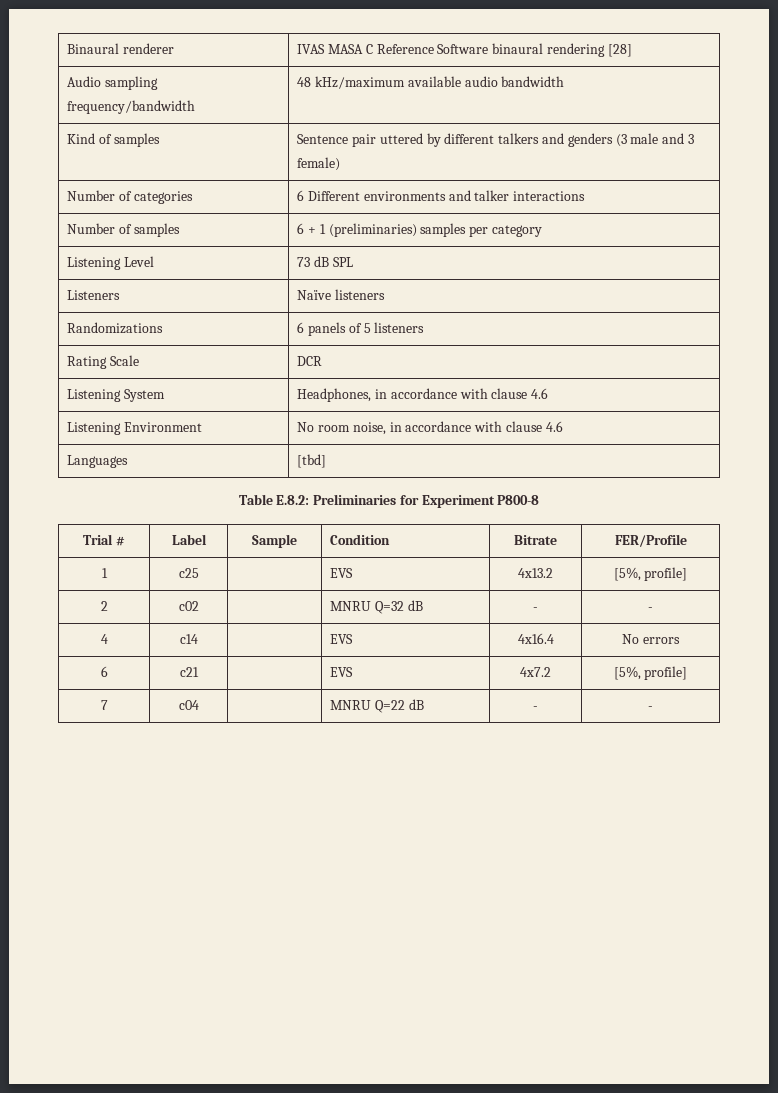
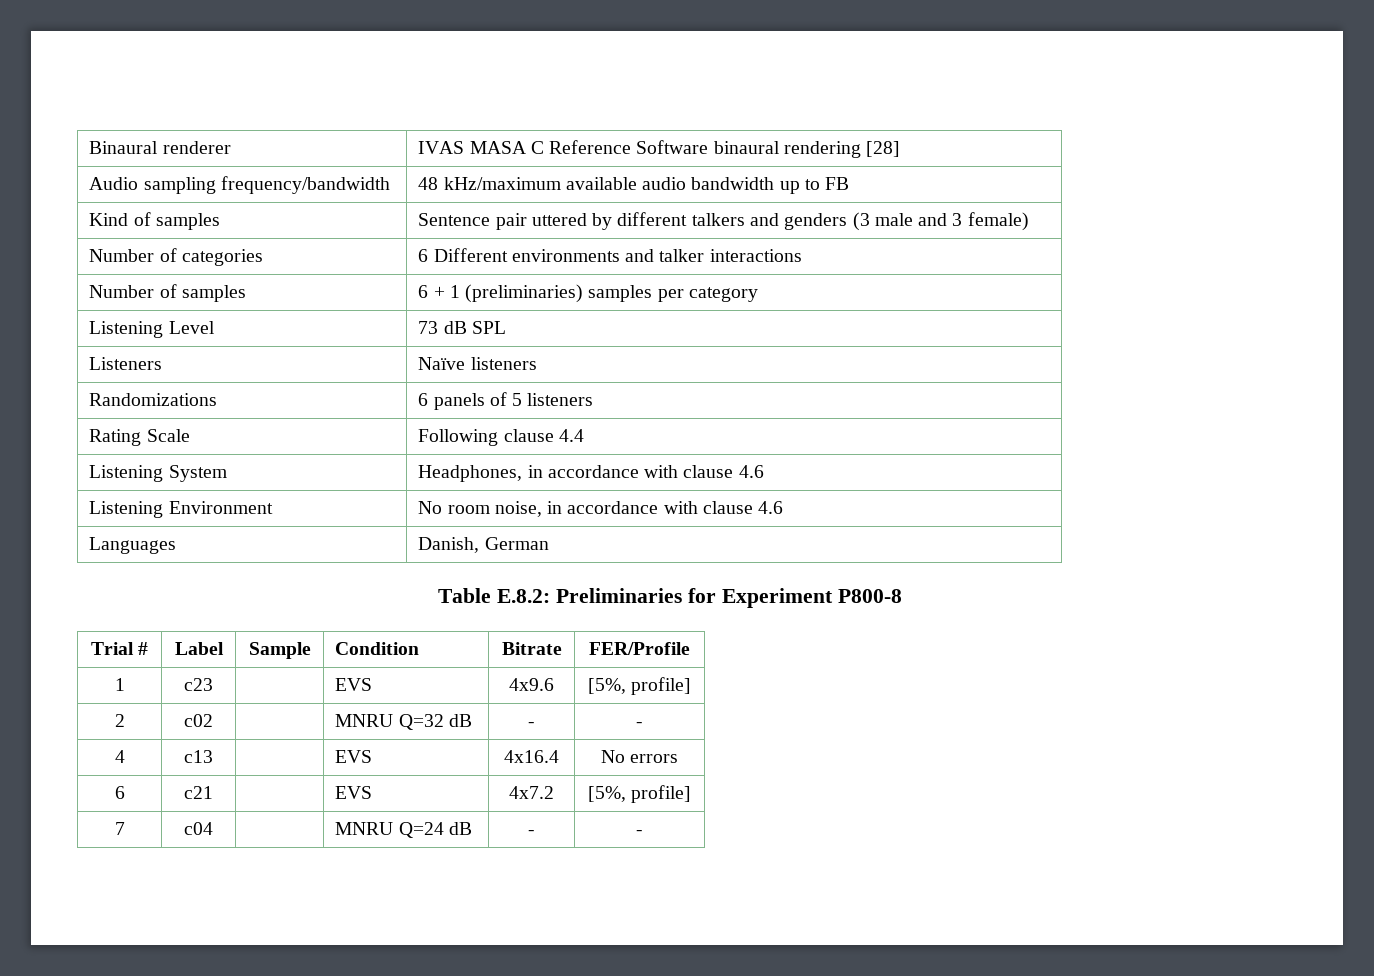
(565, 81) none -> [779,177,850,194] up to FB
[297,356,323,366] DCR -> [418,429,584,446] Following clause 4.4
[297,454,327,468] [tbd] -> [418,537,549,553] Danish, German
[178,568,199,578] [330,568,354,578] [518,568,553,578] c25 | | EVS | 4x13.2 -> [184,678,213,691] [335,678,373,691] [509,678,554,691] c23 | | EVS | 4x9.6
[179,634,198,644] c14 -> [184,750,213,763] c13
[375,700,406,713] Q=22 -> [398,822,444,838] Q=24

